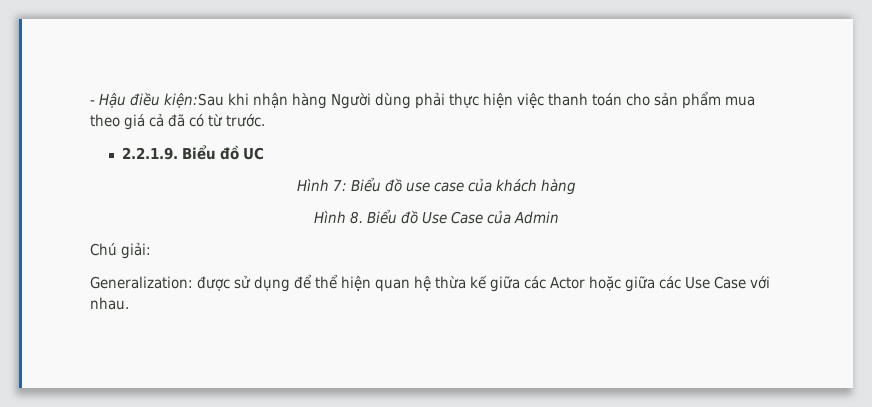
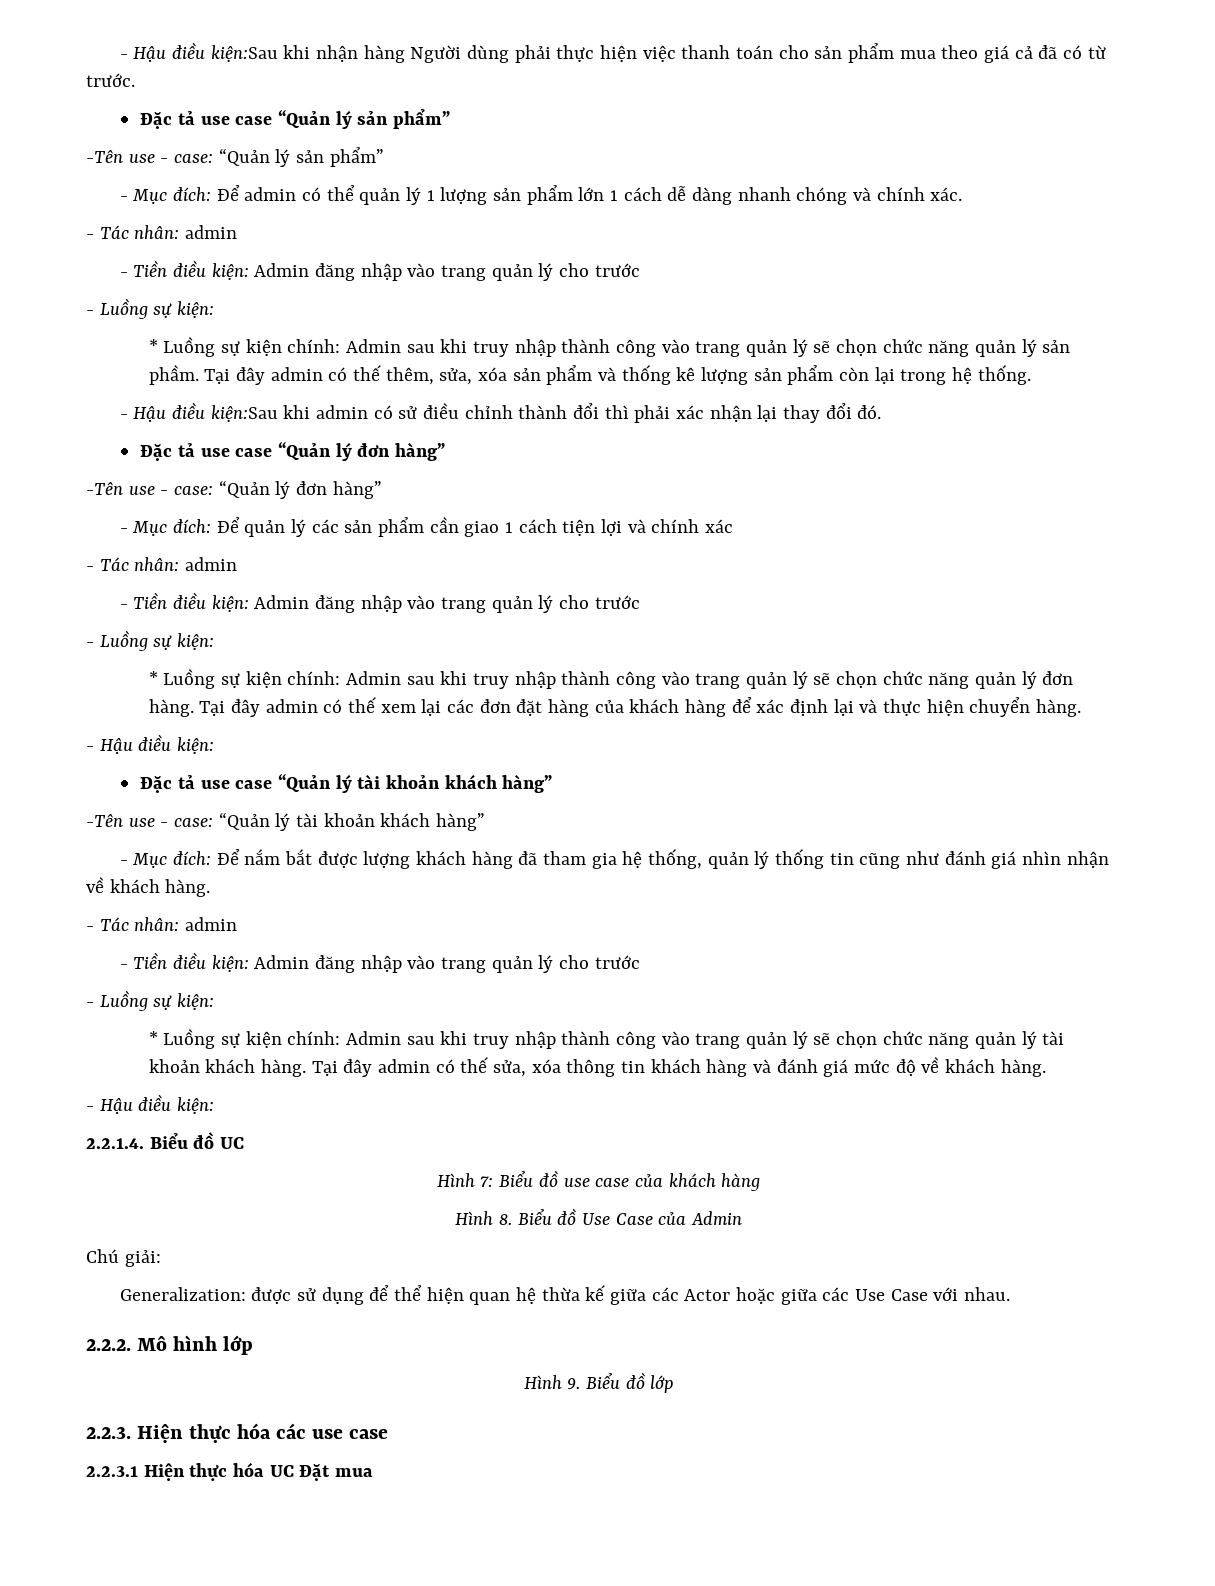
[121,147,178,160] 2.2.1.9. -> [140,109,451,129] [86,147,384,167] [119,185,963,205] [86,225,238,239] [119,260,640,281] [86,298,215,319] [148,337,1071,357] [148,365,1031,385] [119,402,882,423] [140,442,446,461] [86,480,382,499] [119,517,734,537] [86,557,238,571] [119,592,640,613] [86,630,215,651] [148,669,1074,689] [148,697,1081,717] [86,734,215,754] [140,774,553,793] [86,812,486,831] [119,849,1109,869] [86,877,211,897] [86,917,238,931] [119,952,640,973] [86,990,215,1011] [148,1029,1065,1049] [148,1057,1046,1077] [86,1094,215,1114] [86,1138,144,1149] Đặc tả use case “Quản lý sản phẩm” // -Tên use - case: “Quản lý sản phẩm” // - Mục đích: Để admin có thể quản lý 1 lượng sản phẩm lớn 1 cách dễ dàng nhanh chóng và chính xác. // - Tác nhân: admin // - Tiền điều kiện: Admin đăng nhập vào trang quản lý cho trước // - Luồng sự kiện: // * Luồng sự kiện chính: Admin sau khi truy nhập thành công vào trang quản lý sẽ chọn chức năng quản lý sản phầm. Tại đây admin có thế thêm, sửa, xóa sản phẩm và thống kê lượng sản phẩm còn lại trong hệ thống. // - Hậu điều kiện:Sau khi admin có sử điều chỉnh thành đổi thì phải xác nhận lại thay đổi đó. // Đặc tả use case “Quản lý đơn hàng” // -Tên use - case: “Quản lý đơn hàng” // - Mục đích: Để quản lý các sản phẩm cần giao 1 cách tiện lợi và chính xác // - Tác nhân: admin // - Tiền điều kiện: Admin đăng nhập vào trang quản lý cho trước // - Luồng sự kiện: // * Luồng sự kiện chính: Admin sau khi truy nhập thành công vào trang quản lý sẽ chọn chức năng quản lý đơn hàng. Tại đây admin có thế xem lại các đơn đặt hàng của khách hàng để xác định lại và thực hiện chuyển hàng. // - Hậu điều kiện: // Đặc tả use case “Quản lý tài khoản khách hàng” // -Tên use - case: “Quản lý tài khoản khách hàng” // - Mục đích: Để nắm bắt được lượng khách hàng đã tham gia hệ thống, quản lý thống tin cũng như đánh giá nhìn nhận về khách hàng. // - Tác nhân: admin // - Tiền điều kiện: Admin đăng nhập vào trang quản lý cho trước // - Luồng sự kiện: // * Luồng sự kiện chính: Admin sau khi truy nhập thành công vào trang quản lý sẽ chọn chức năng quản lý tài khoản khách hàng. Tại đây admin có thế sửa, xóa thông tin khách hàng và đánh giá mức độ về khách hàng. // - Hậu điều kiện: // 2.2.1.4.
(129, 303) none -> [86,1335,254,1355] [523,1372,674,1393] [86,1423,389,1443] [86,1462,374,1481] // 2.2.2. Mô hình lớp // Hình 9. Biểu đồ lớp // 2.2.3. Hiện thực hóa các use case // 2.2.3.1 Hiện thực hóa UC Đặt mua

